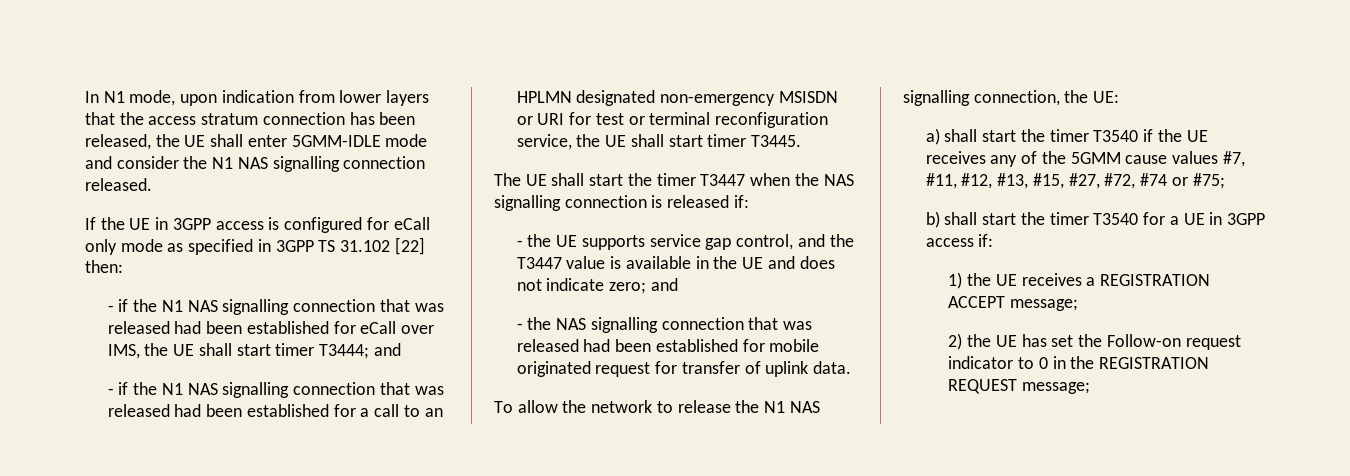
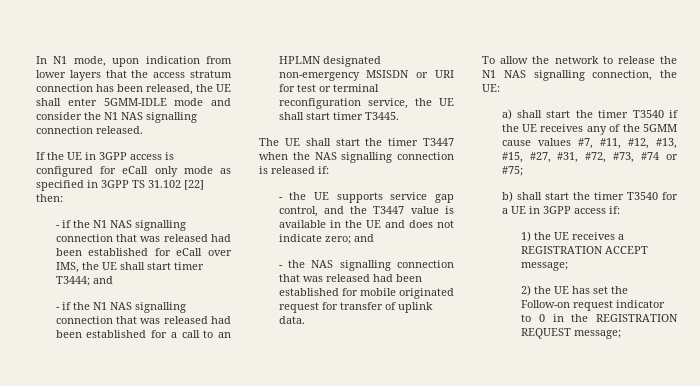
[1104,173,1136,189] #72, -> [557,152,635,163] #31, #72, #73,

